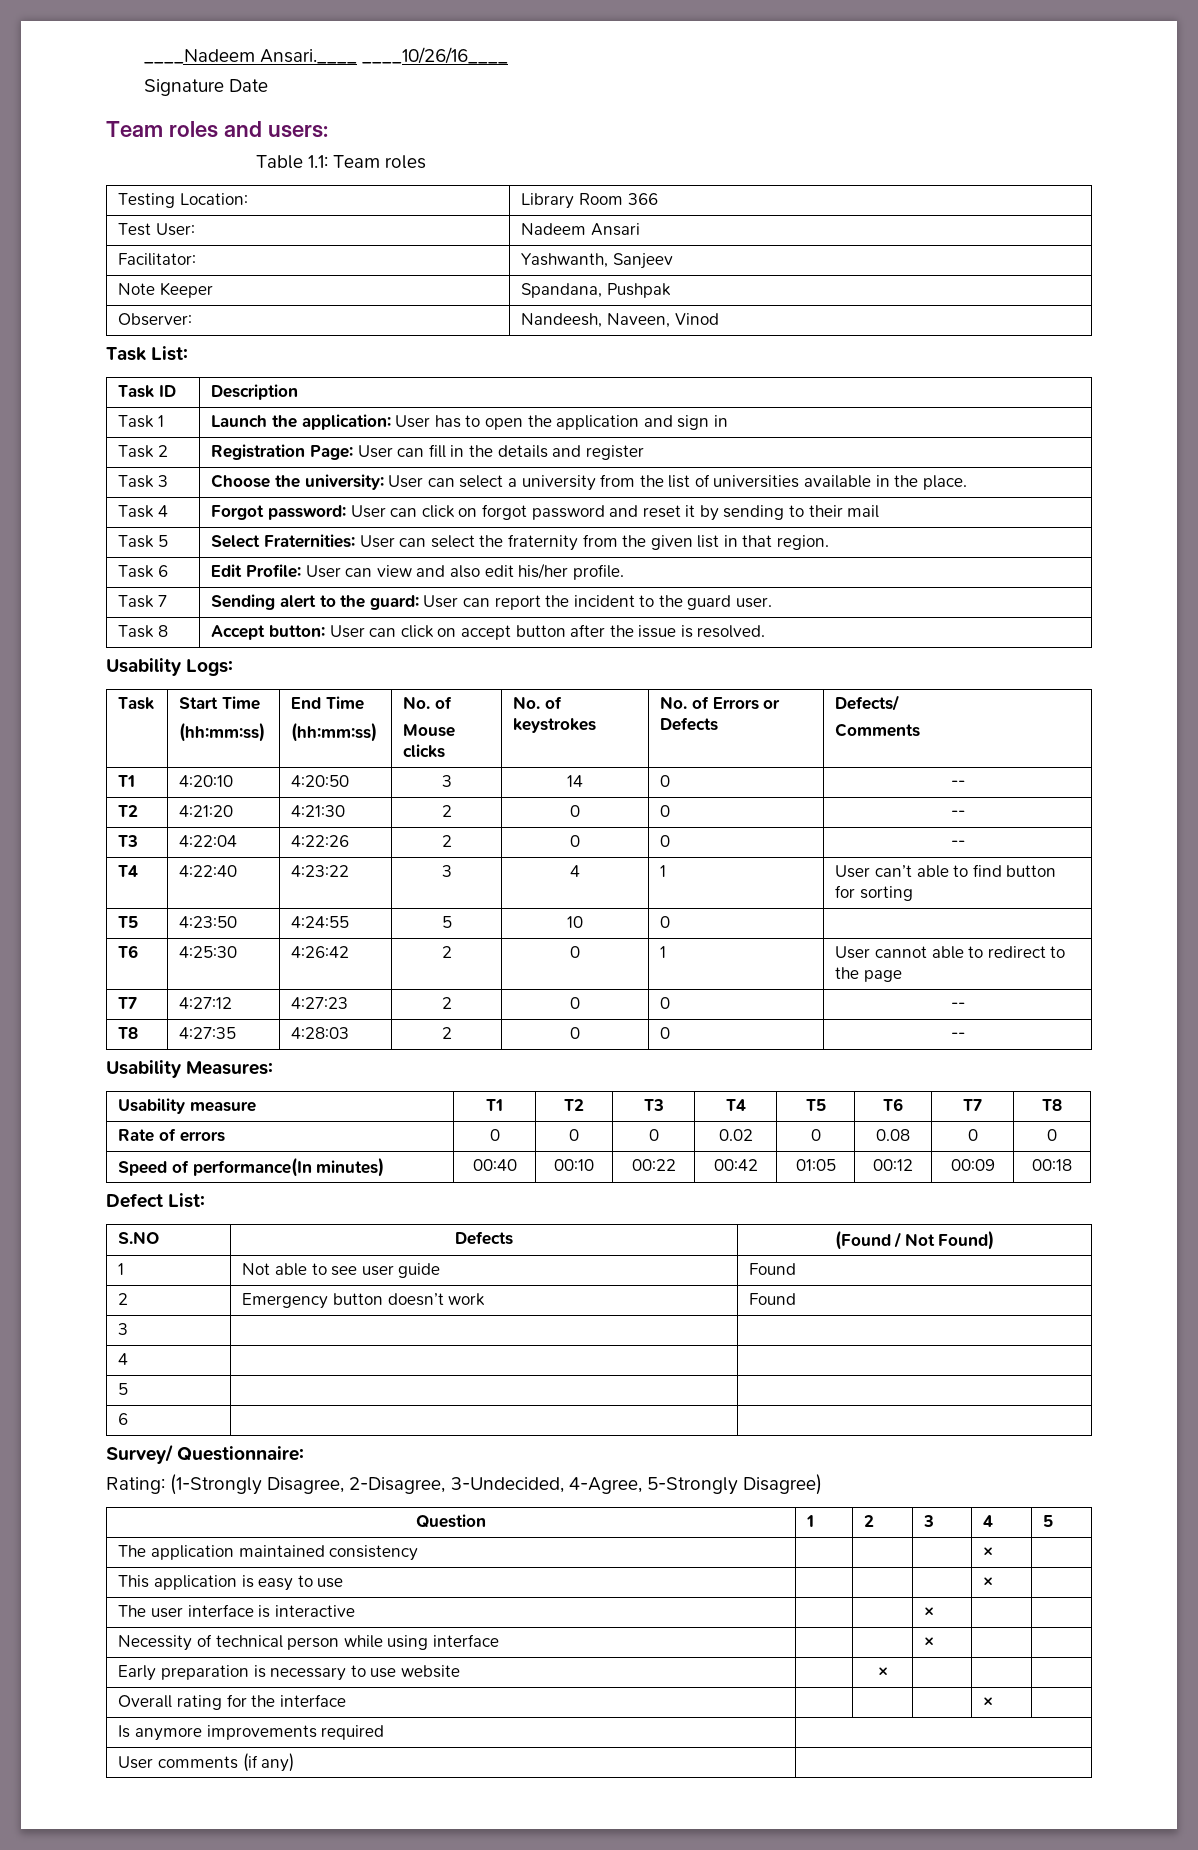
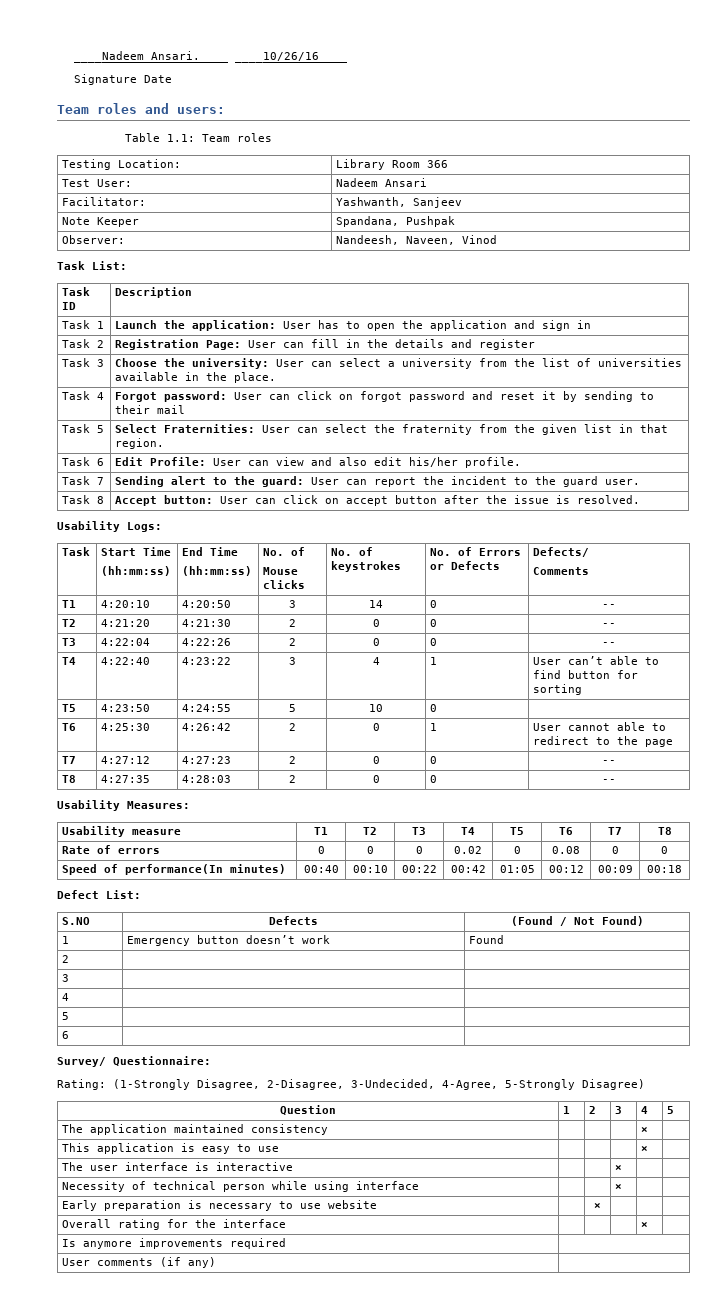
[242,1263,441,1278] [749,1263,797,1275] [118,1293,129,1305] | Not able to see user guide | Found // 2 -> (70, 940) none
(797, 1299) none -> [62,955,70,963] // 2 | |

